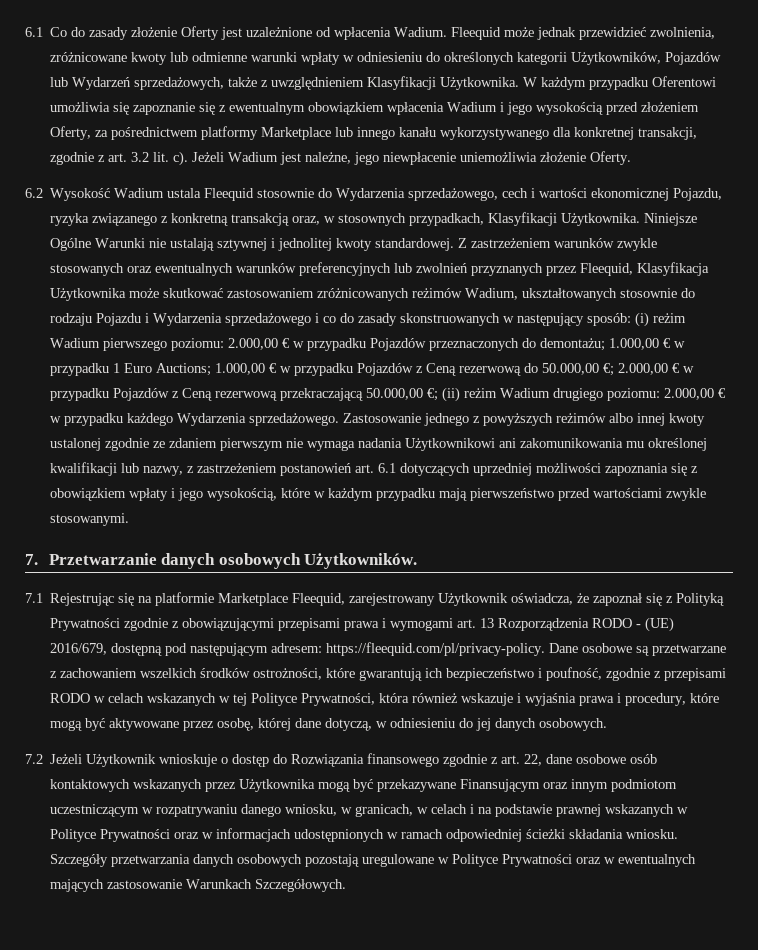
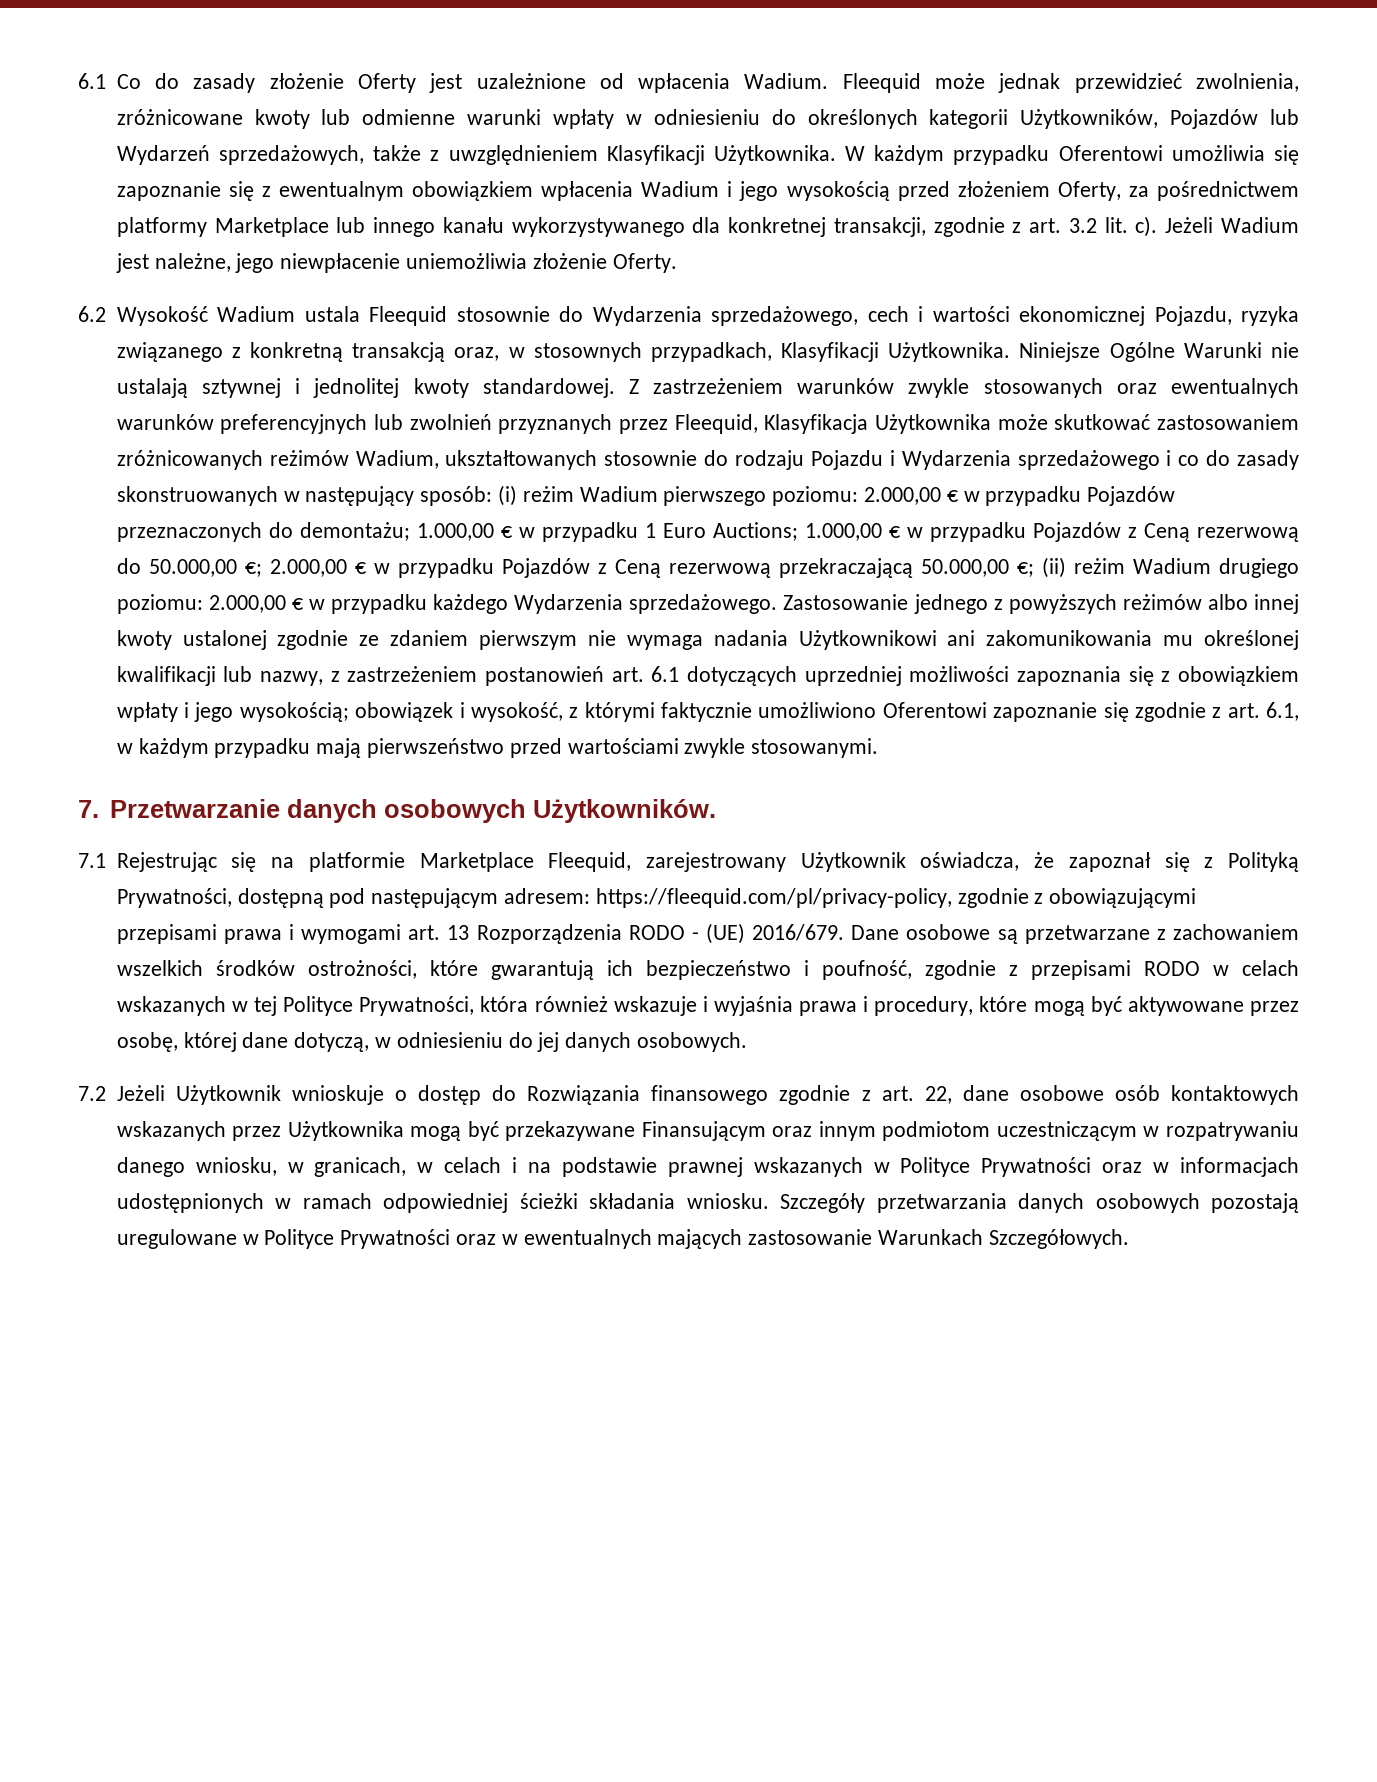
[207,488,311,501] wysokością, które -> [239,702,1299,722] wysokością; obowiązek i wysokość, z którymi faktycznie umożliwiono Oferentowi zapoznanie się zgodnie z art. 6.1,
[50,618,121,631] Prywatności -> [116,888,952,908] Prywatności, dostępną pod następującym adresem: https://fleequid.com/pl/privacy-policy,
[50,642,546,656] 2016/679, dostępną pod następującym adresem: https://fleequid.com/pl/privacy-policy. -> [752,924,845,941] 2016/679.

